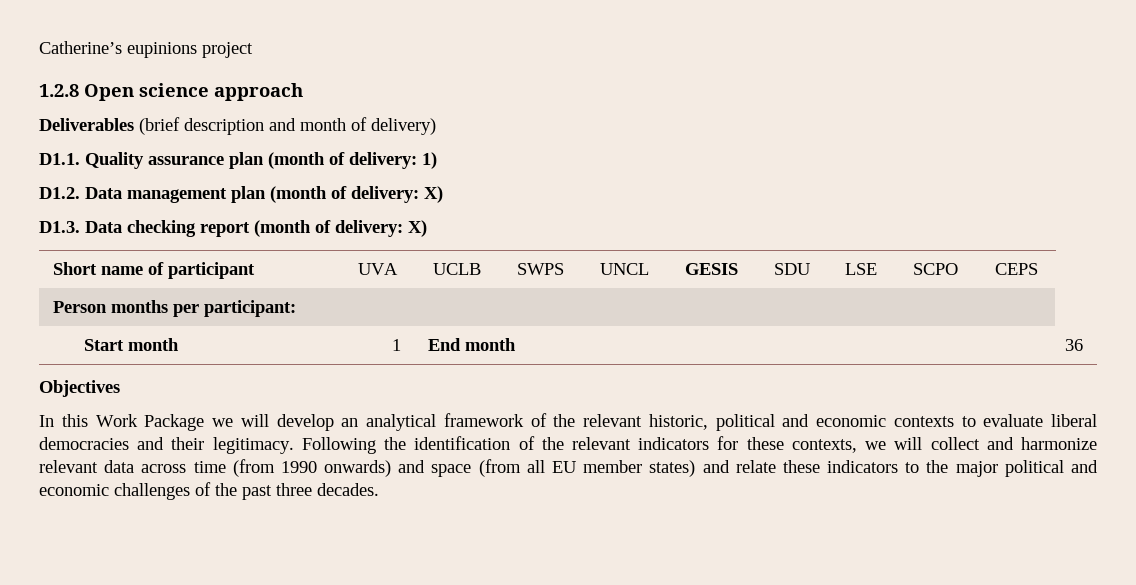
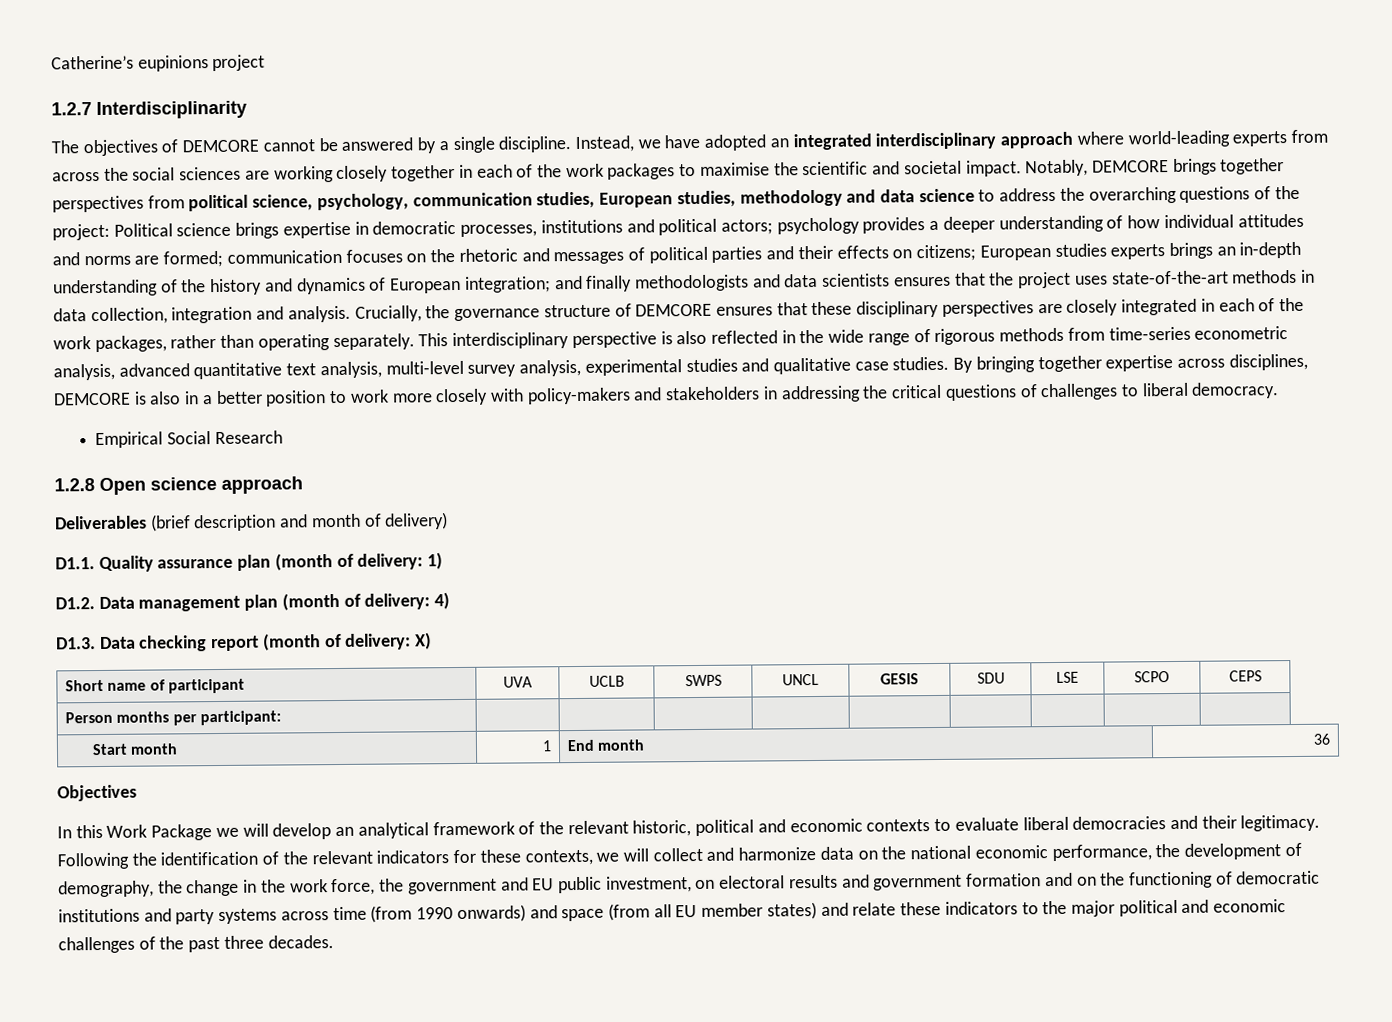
(253, 50) none -> [51,100,247,120] [51,129,1328,157] [52,158,1285,183] [52,185,1300,213] [52,213,1304,241] [52,241,1302,268] [53,269,1315,297] [53,297,1304,325] [53,326,1289,353] [53,353,1308,381] [53,382,1280,407] [95,430,283,449] // 1.2.7 Interdisciplinarity // The objectives of DEMCORE cannot be answered by a single discipline. Instead, we have adopted an integrated interdisciplinary approach where world-leading experts from across the social sciences are working closely together in each of the work packages to maximise the scientific and societal impact. Notably, DEMCORE brings together perspectives from political science, psychology, communication studies, European studies, methodology and data science to address the overarching questions of the project: Political science brings expertise in democratic processes, institutions and political actors; psychology provides a deeper understanding of how individual attitudes and norms are formed; communication focuses on the rhetoric and messages of political parties and their effects on citizens; European studies experts brings an in-depth understanding of the history and dynamics of European integration; and finally methodologists and data scientists ensures that the project uses state-of-the-art methods in data collection, integration and analysis. Crucially, the governance structure of DEMCORE ensures that these disciplinary perspectives are closely integrated in each of the work packages, rather than operating separately. This interdisciplinary perspective is also reflected in the wide range of rigorous methods from time-series econometric analysis, advanced quantitative text analysis, multi-level survey analysis, experimental studies and qualitative case studies. By bringing together expertise across disciplines, DEMCORE is also in a better position to work more closely with policy-makers and stakeholders in addressing the critical questions of challenges to liberal democracy. // Empirical Social Research
[424,186,443,203] X) -> [434,592,451,610] 4)
[39,460,135,473] relevant data -> [819,842,1302,862] [58,870,1321,898] [58,908,278,925] data on the national economic performance, the development of demography, the change in the work force, the government and EU public investment, on electoral results and government formation and on the functioning of democratic institutions and party systems

